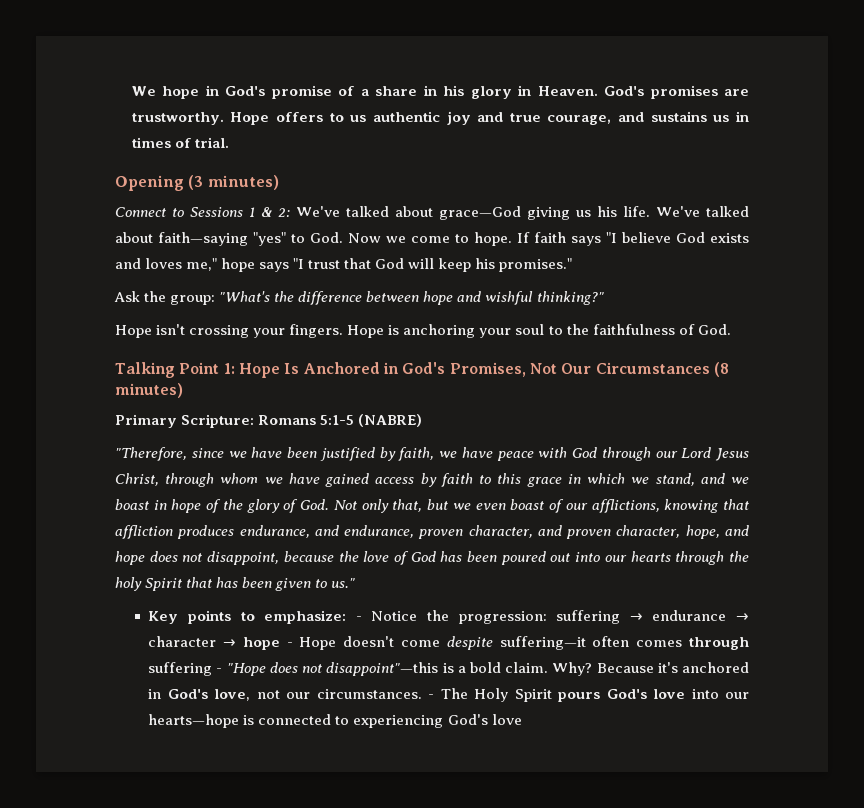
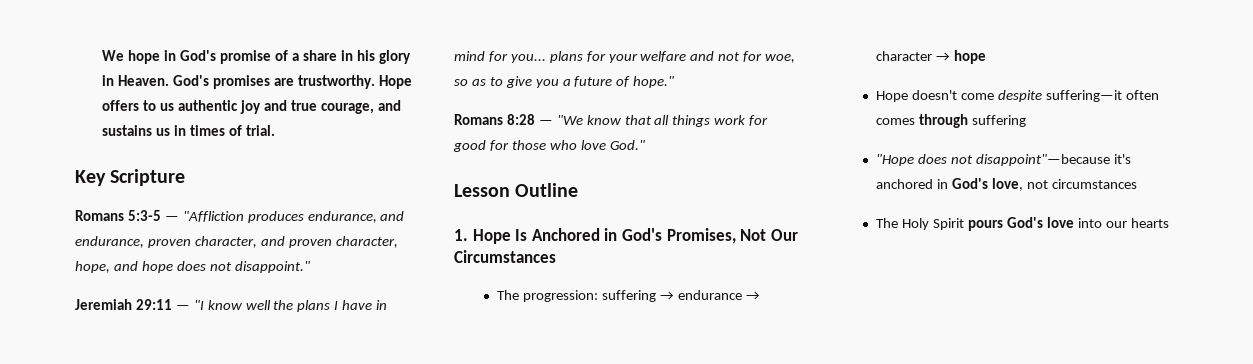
[115,175,279,191] [115,206,749,220] [115,232,749,246] [115,258,572,272] [114,291,604,305] [115,324,731,338] [115,362,729,378] [115,383,183,398] [115,414,423,428] [115,447,749,461] [115,473,750,487] [115,499,750,513] [115,525,173,539] Opening (3 minutes) // Connect to Sessions 1 & 2: We've talked about grace—God giving us his life. We've talked about faith—saying "yes" to God. Now we come to hope. If faith says "I believe God exists and loves me," hope says "I trust that God will keep his promises." // Ask the group: "What's the difference between hope and wishful thinking?" // Hope isn't crossing your fingers. Hope is anchoring your soul to the faithfulness of God. // Talking Point 1: Hope Is Anchored in God's Promises, Not Our Circumstances (8 minutes) // Primary Scripture: Romans 5:1-5 (NABRE) // "Therefore, since we have been justified by faith, we have peace with God through our Lord Jesus Christ, through whom we have gained access by faith to this grace in which we stand, and we boast in hope of the glory of God. Not only that, but we even boast of our afflictions, knowing that affliction -> [75,169,186,186] [75,210,244,222] Key Scripture // Romans 5:3-5 — "Affliction
[207,551,749,565] [115,577,356,591] [148,610,449,624] disappoint, because the love of God has been poured out into our hearts through the holy Spirit that has been given to us." // Key points to emphasize: - Notice the -> [234,261,310,273] [75,299,388,312] [454,51,796,63] [454,76,675,88] [454,114,769,127] [453,140,645,152] [454,183,579,197] [454,228,798,244] [454,250,556,263] [497,290,520,300] disappoint." // Jeremiah 29:11 — "I know well the plans I have in mind for you... plans for your welfare and not for woe, so as to give you a future of hope." // Romans 8:28 — "We know that all things work for good for those who love God." // Lesson Outline // 1. Hope Is Anchored in God's Promises, Not Our Circumstances // The
[286,642,293,647] - -> (987, 57) //
[216,668,223,673] - -> (1027, 121) //
[326,662,654,676] disappoint"—this is a bold claim. Why? Because -> [976,154,1111,166] disappoint"—because
[286,689,435,699] our circumstances. - -> [1051,179,1137,189] circumstances //
[148,714,522,728] hearts—hope is connected to experiencing God's love -> [1130,218,1169,228] hearts

